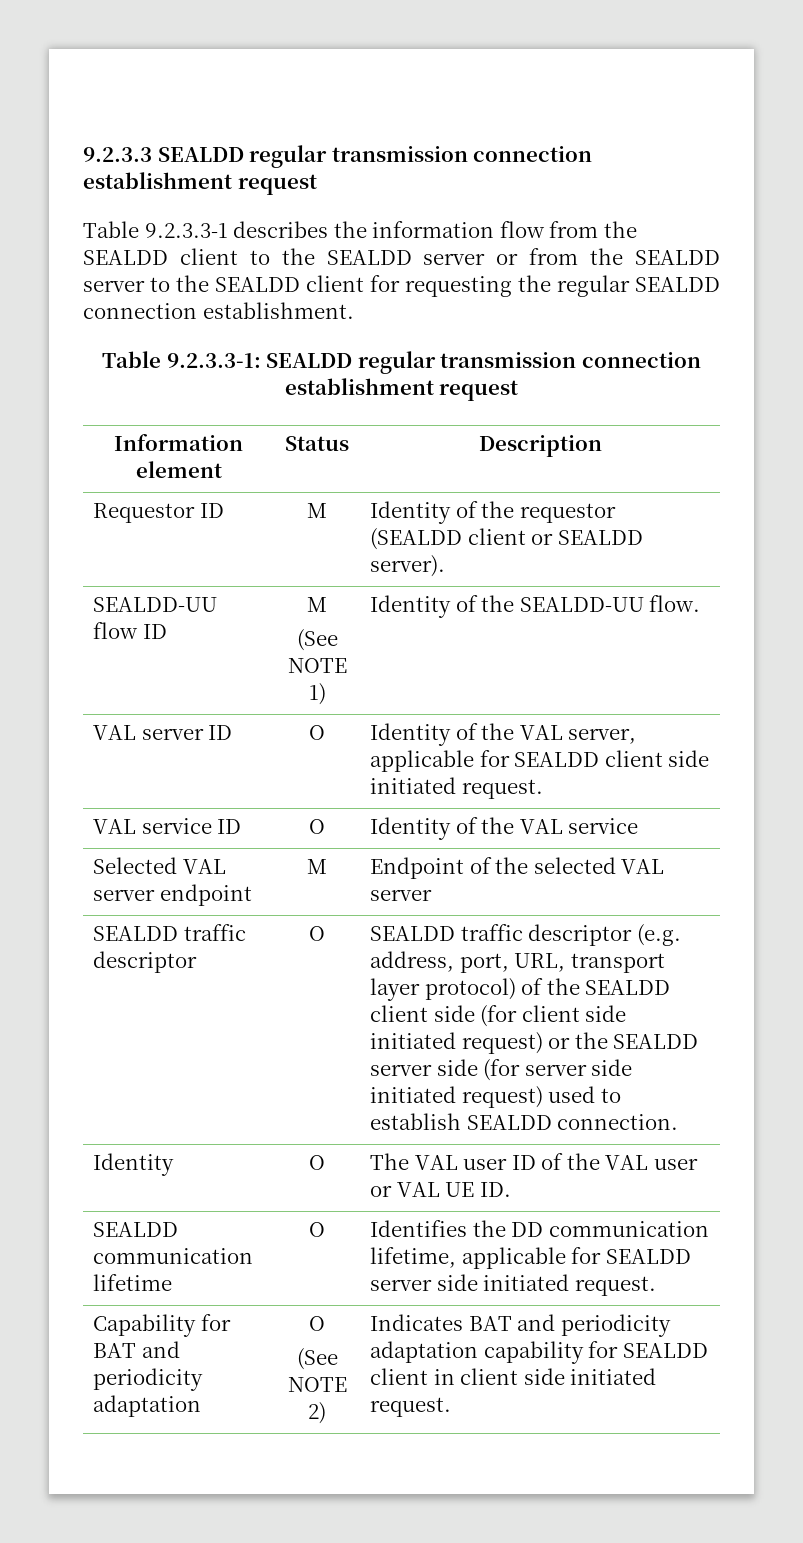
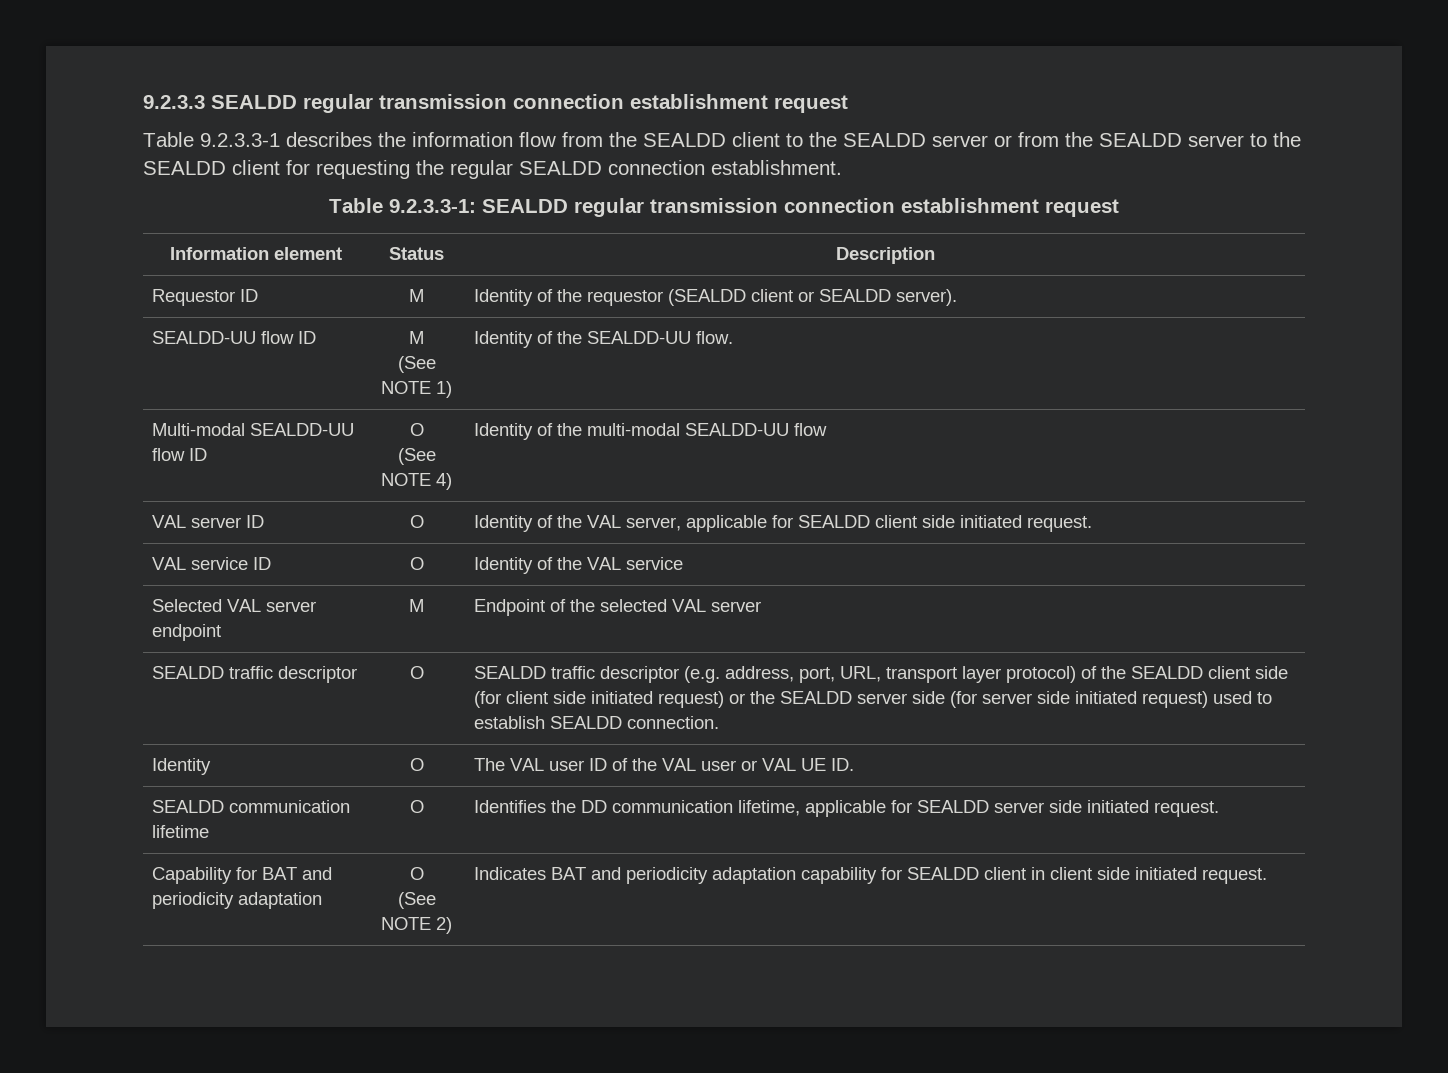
(701, 603) none -> [152,423,355,436] [152,448,208,461] [409,423,424,436] [397,448,436,465] [381,473,452,490] [474,423,828,440] // Multi-modal SEALDD-UU flow ID | O // (See NOTE 4) | Identity of the multi-modal SEALDD-UU flow

